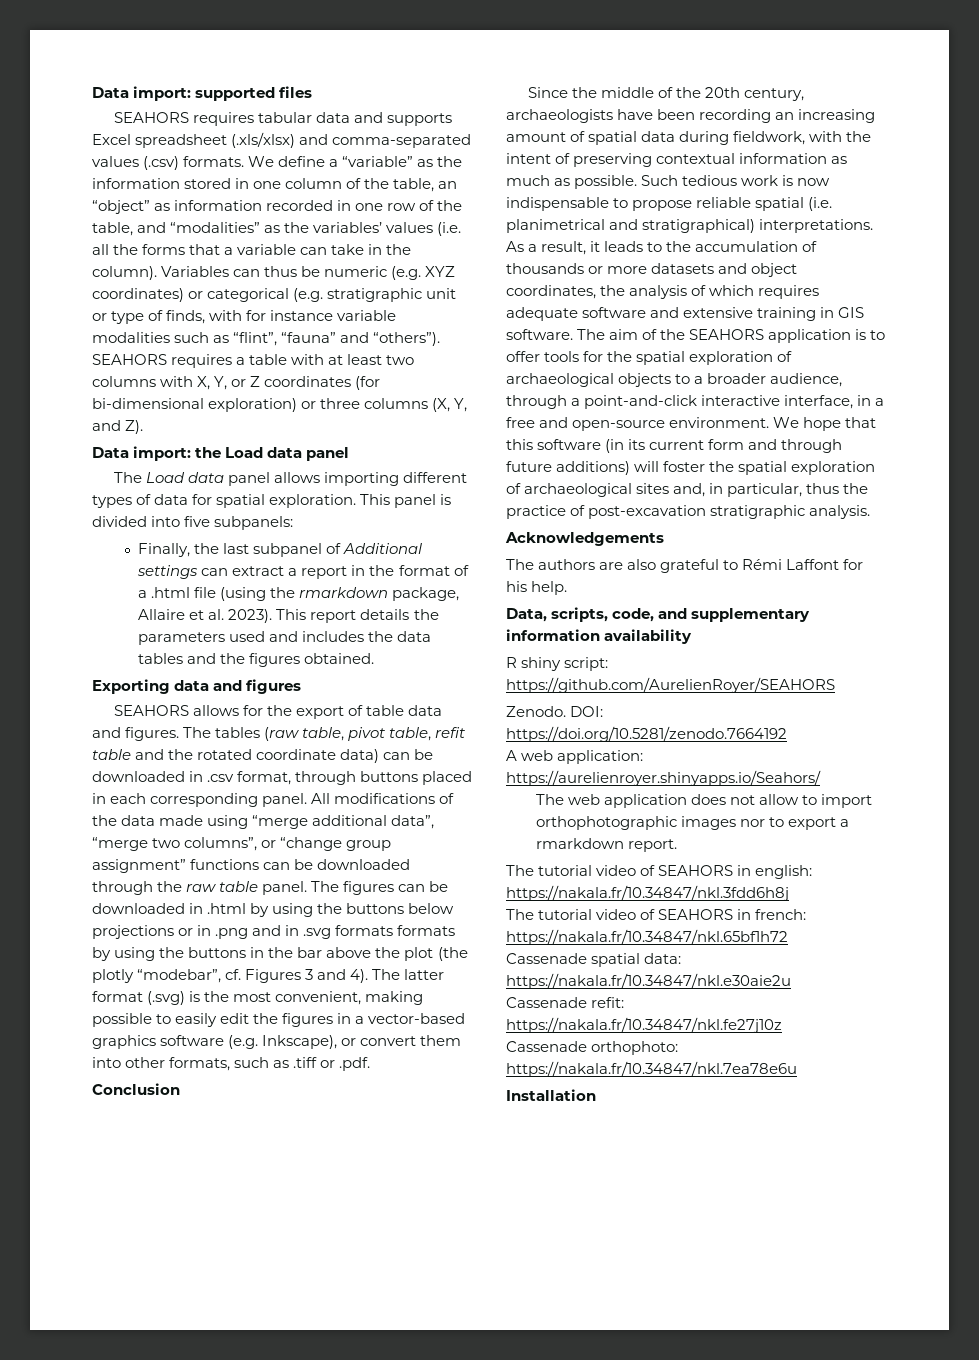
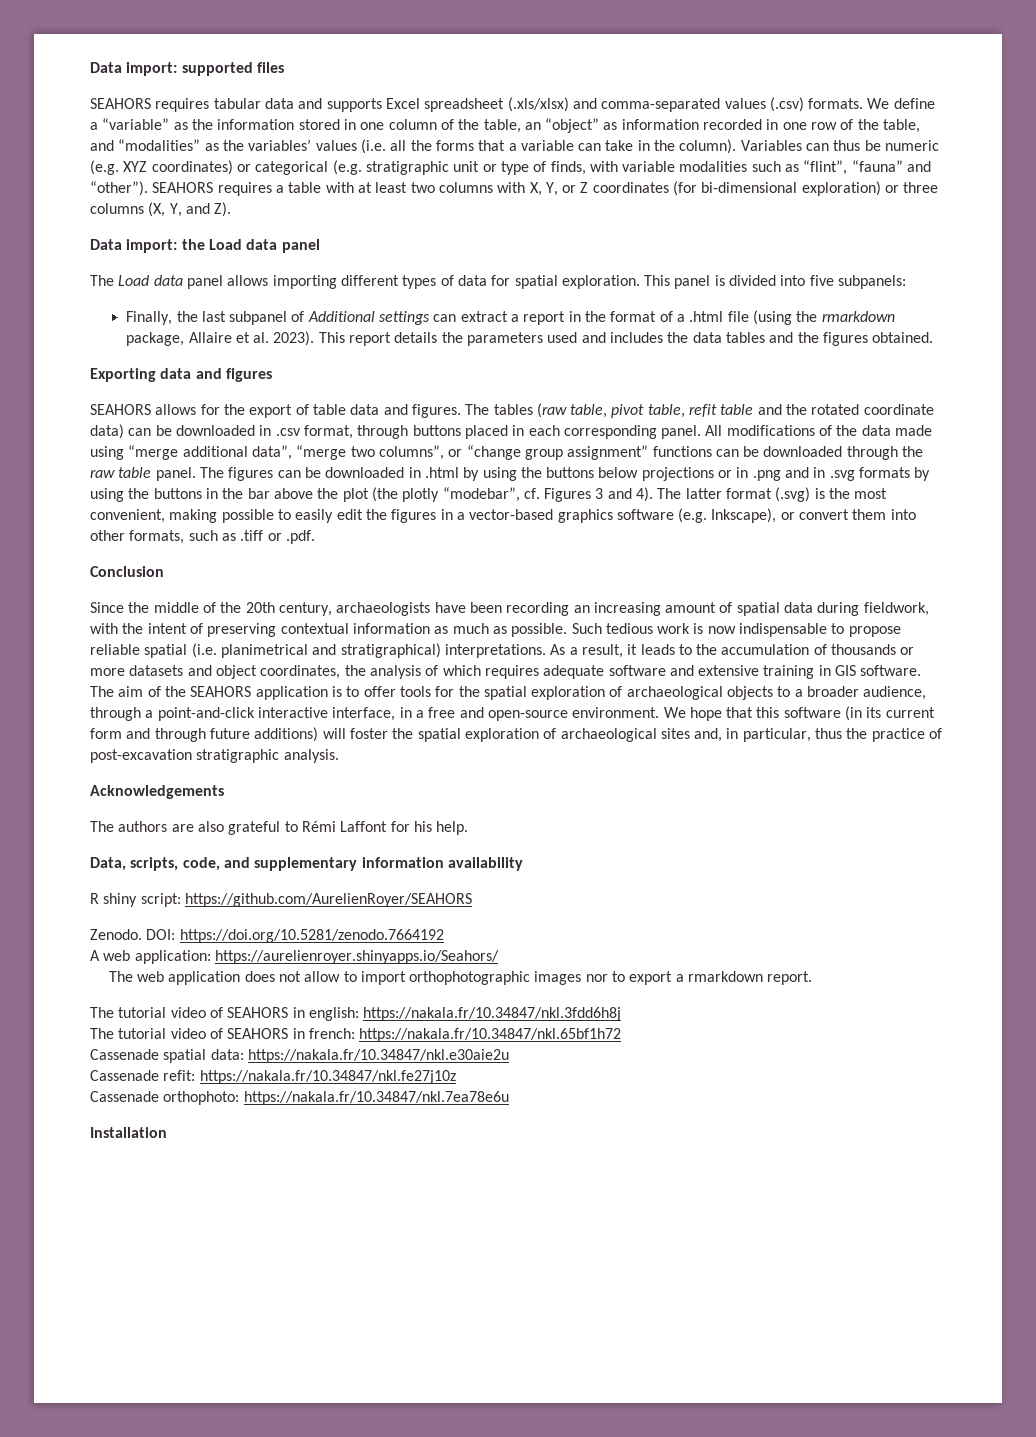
[246,310,334,321] for instance -> (618, 166) none
[373,332,441,346] “others”). -> [90,181,148,196] “other”).
[397,925,456,936] formats -> (911, 472) none

